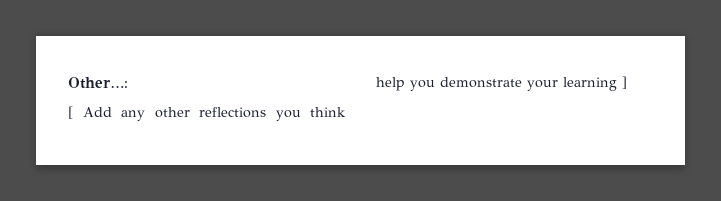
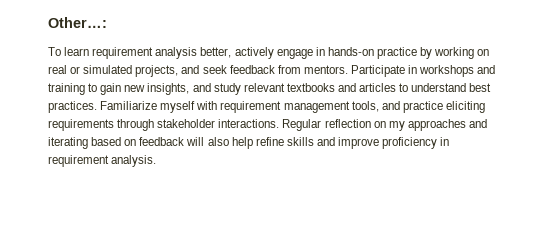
[68,106,346,121] [376,76,627,91] [ Add any other reflections you think help you demonstrate your learning ] -> [48,47,490,59] [48,65,496,77] [48,83,492,95] [48,101,485,113] [48,119,487,131] [48,137,450,149] [48,155,157,167] To learn requirement analysis better, actively engage in hands-on practice by working on real or simulated projects, and seek feedback from mentors. Participate in workshops and training to gain new insights, and study relevant textbooks and articles to understand best practices. Familiarize myself with requirement management tools, and practice eliciting requirements through stakeholder interactions. Regular reflection on my approaches and iterating based on feedback will also help refine skills and improve proficiency in requirement analysis.

